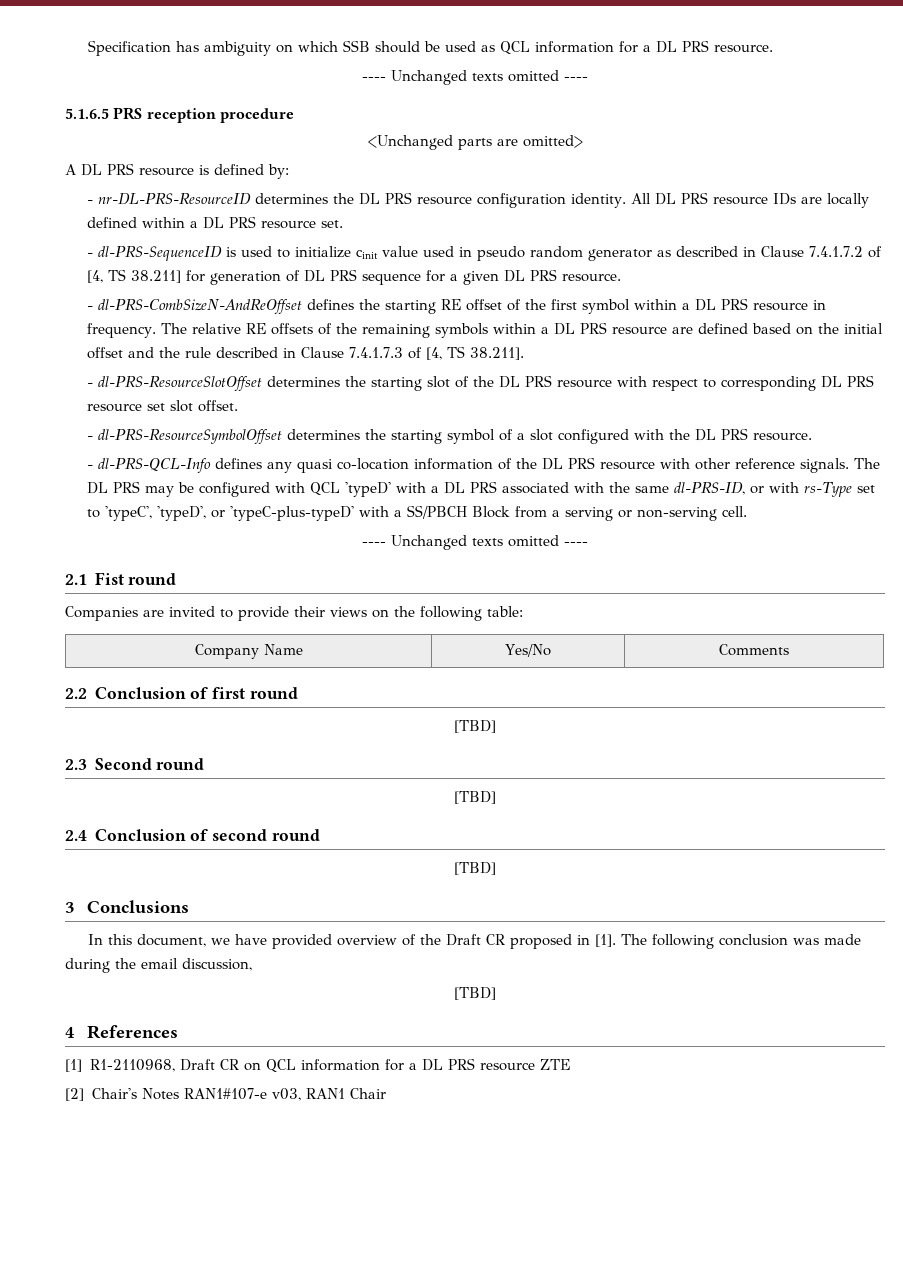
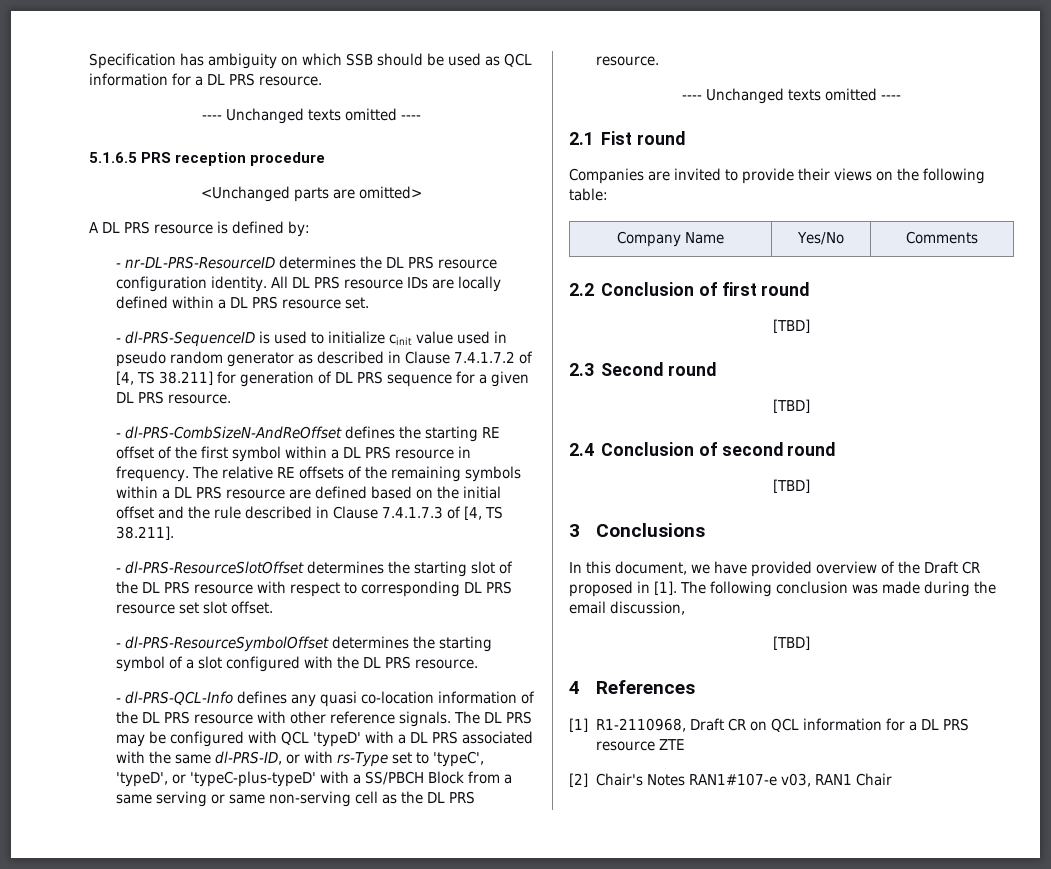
(560, 513) none -> [115,794,152,804] same
[636,506,747,521] non-serving cell. -> [228,791,475,807] [595,56,659,66] same non-serving cell as the DL PRS resource.

